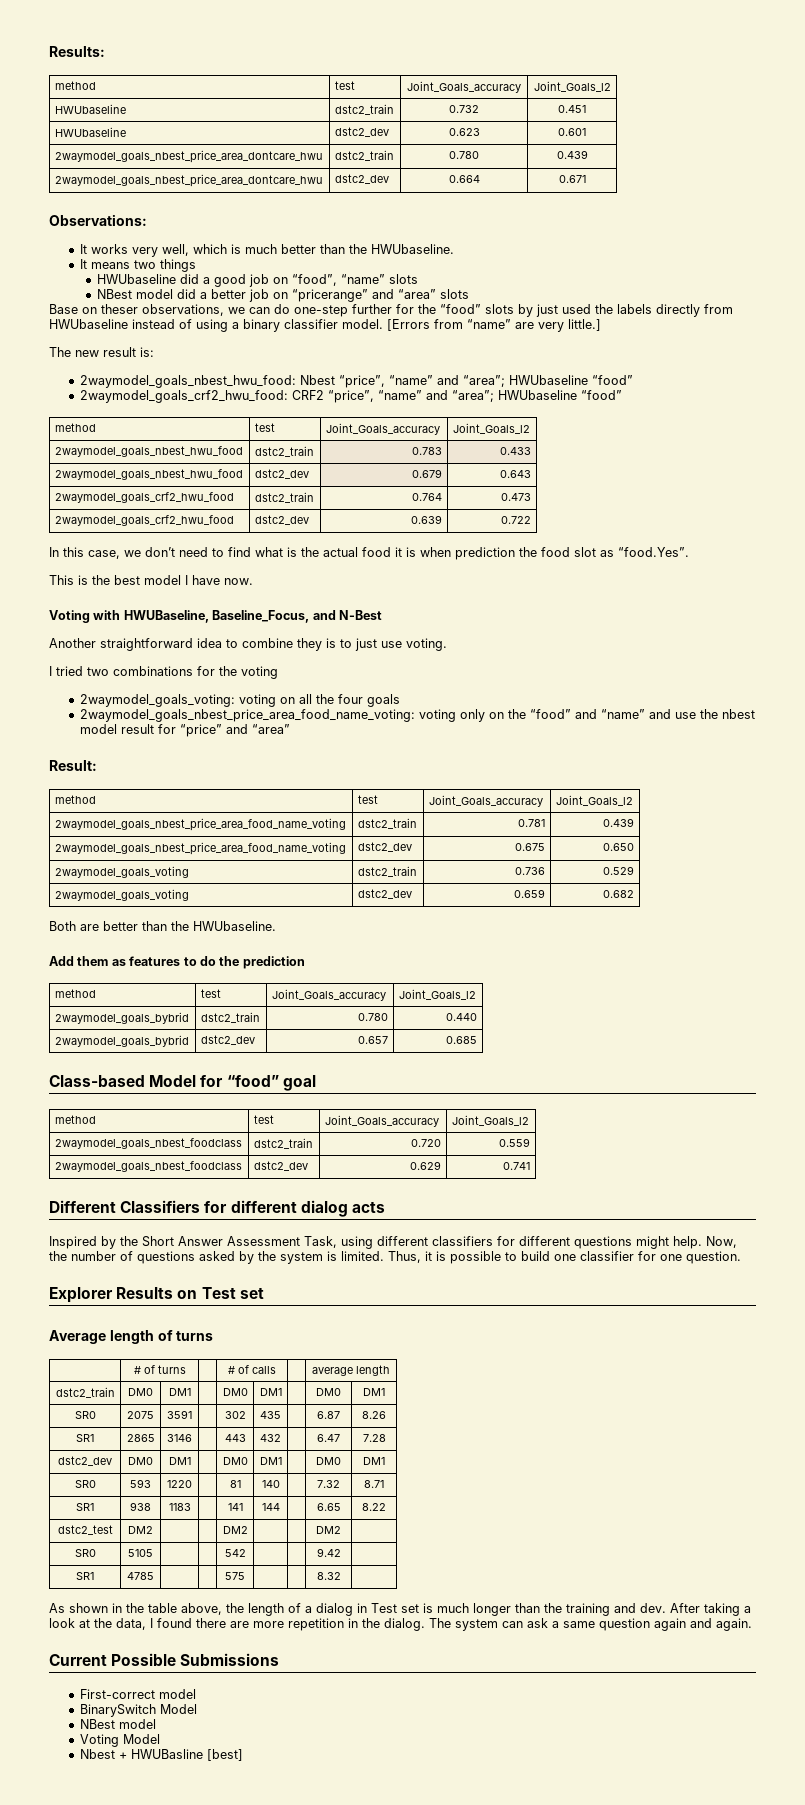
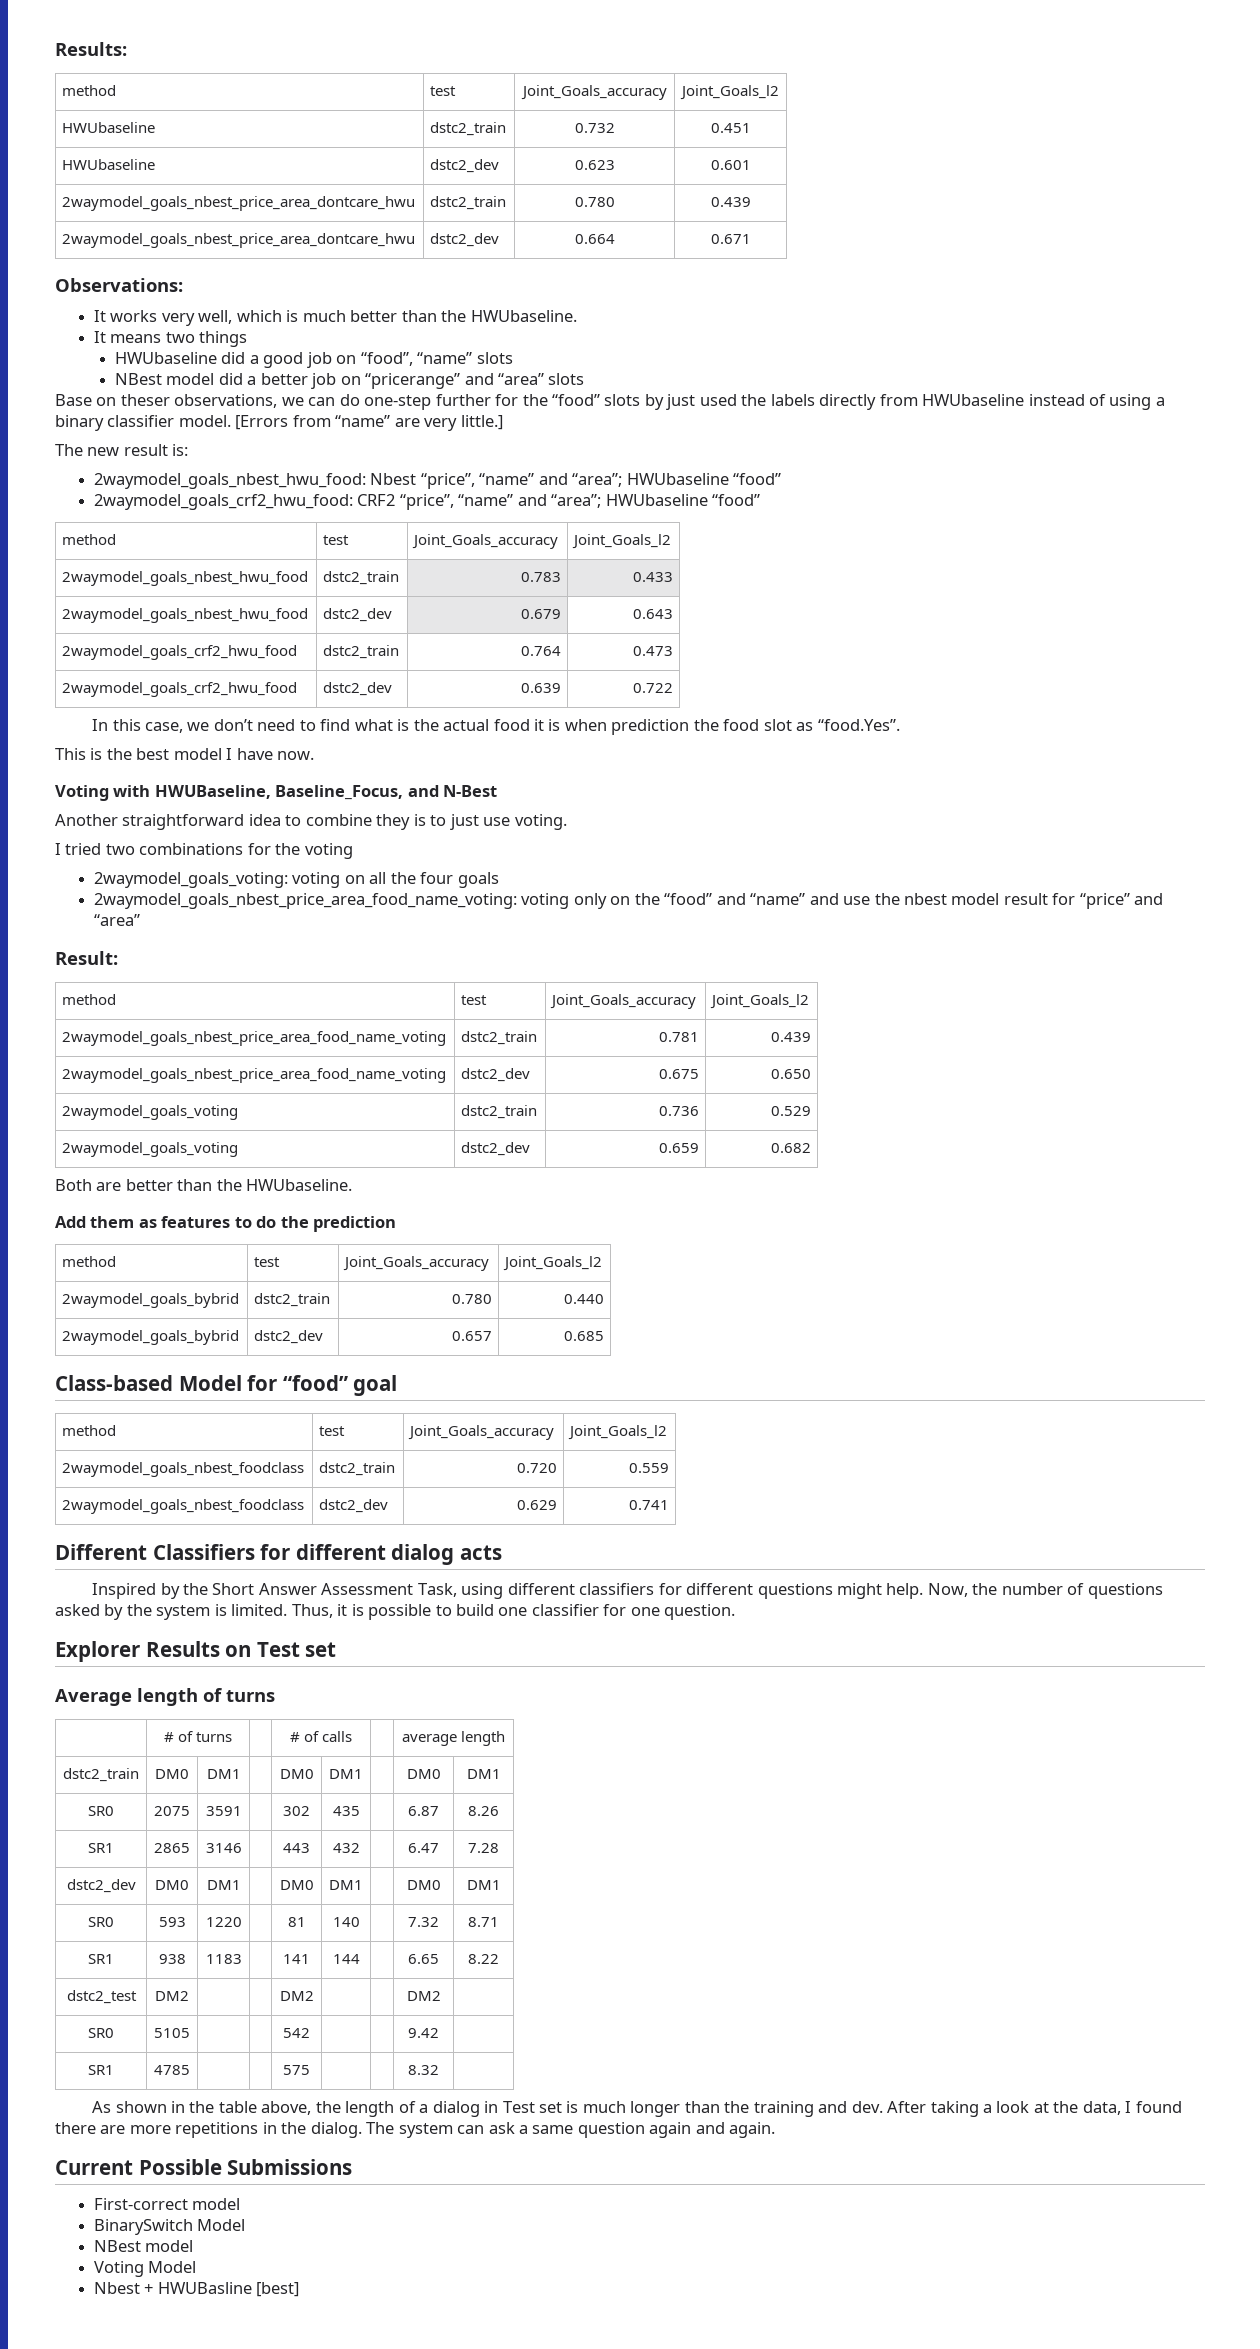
[288,1618,344,1631] repetition -> [175,2122,259,2138] repetitions

